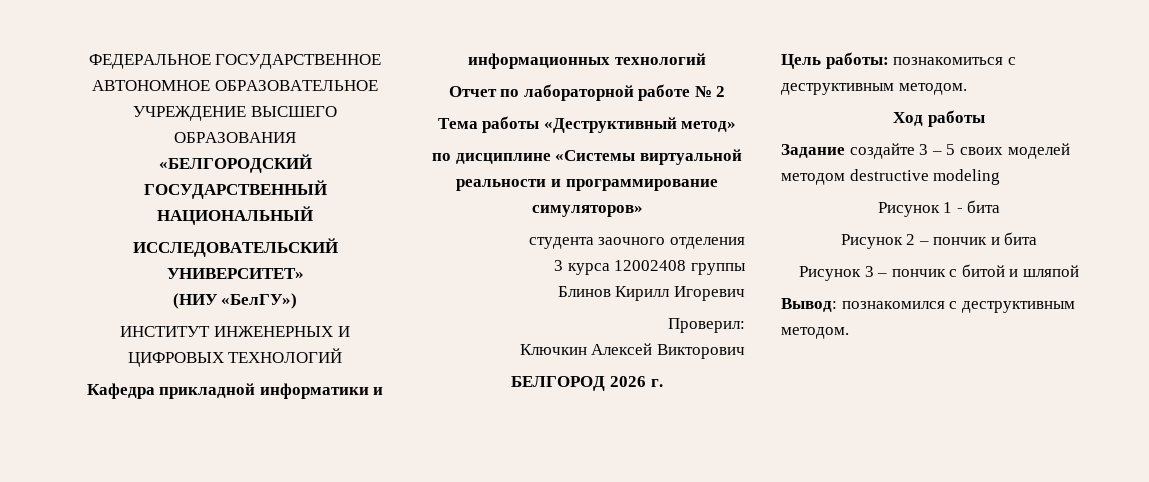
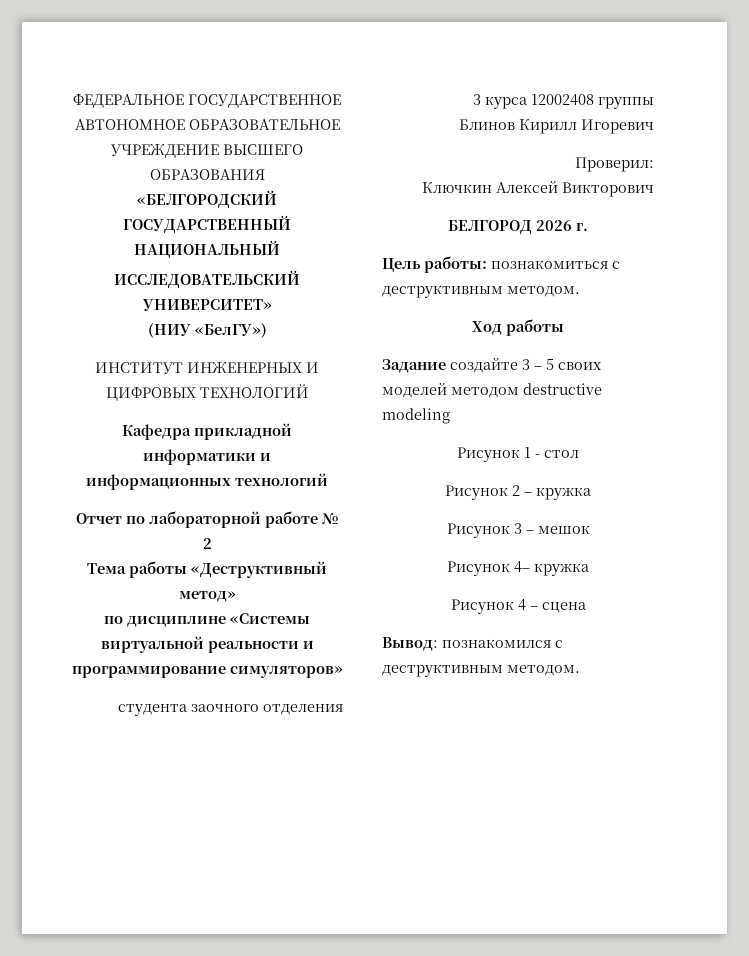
[967,200,1001,213] бита -> [544,450,579,458] стол
[933,232,1038,245] пончик и бита -> [536,487,591,500] кружка
[891,264,1080,277] пончик с битой и шляпой -> [537,525,590,534] [447,561,589,576] [450,599,586,614] мешок // Рисунок 4– кружка // Рисунок 4 – сцена

